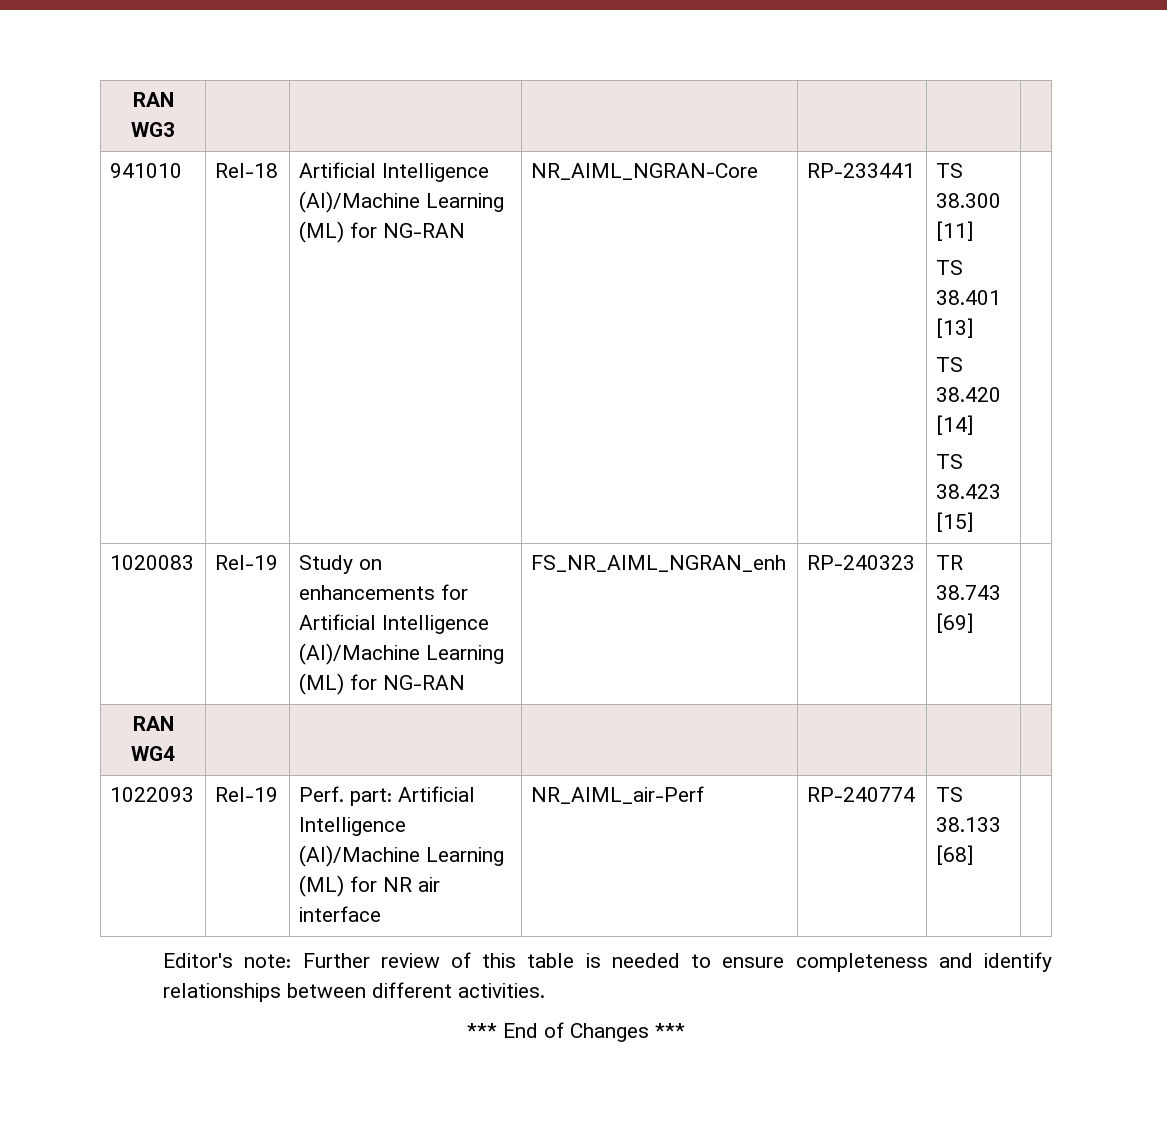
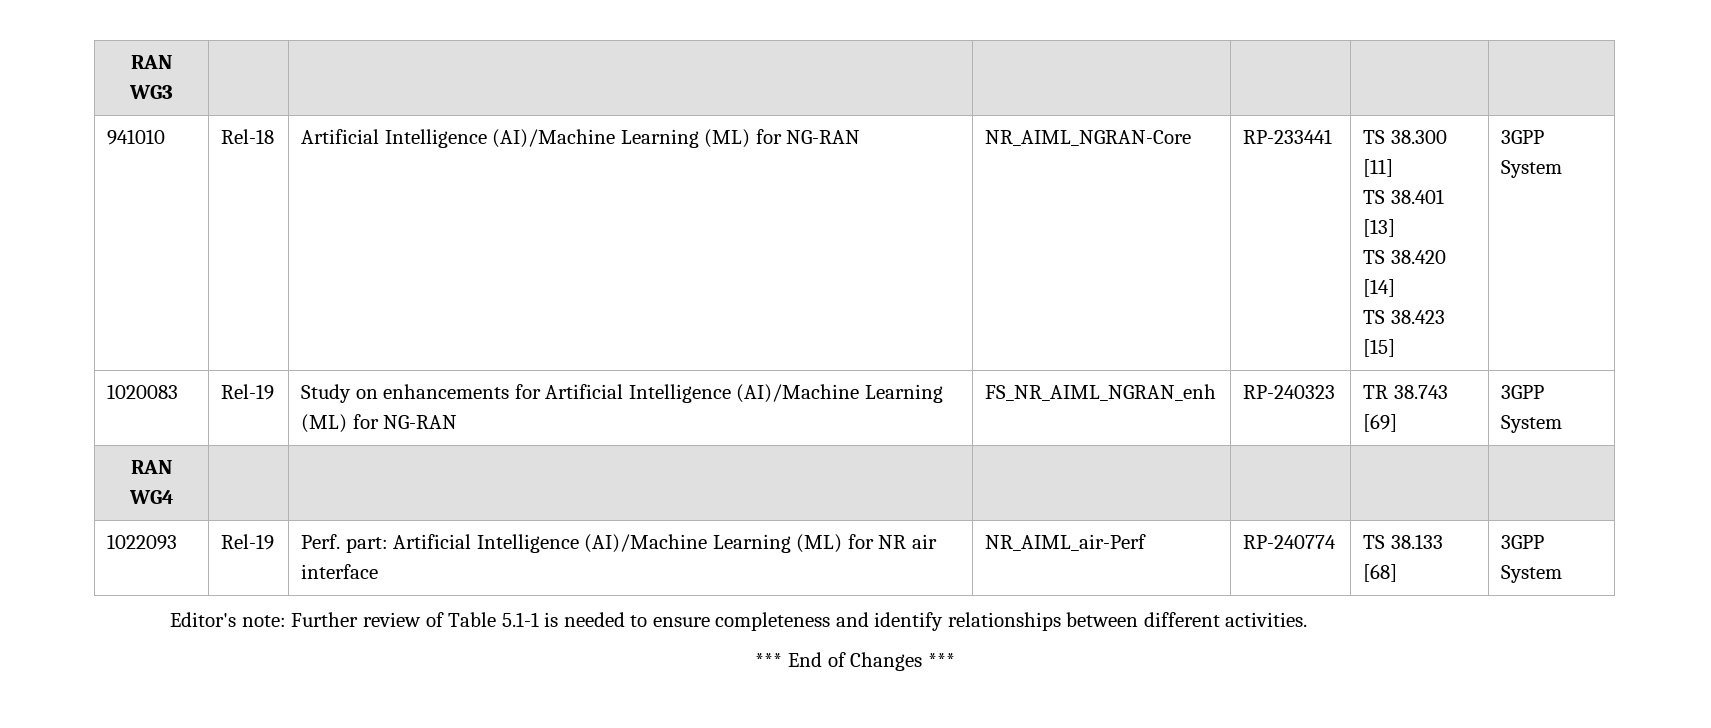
(975, 522) none -> [1501,130,1545,144] [1501,160,1563,178] 3GPP System
(975, 623) none -> [1501,385,1545,399] [1501,415,1563,433] 3GPP System
(975, 855) none -> [1501,535,1545,549] [1501,565,1563,583] 3GPP System
[482,953,575,968] this table -> [448,612,539,627] Table 5.1-1

